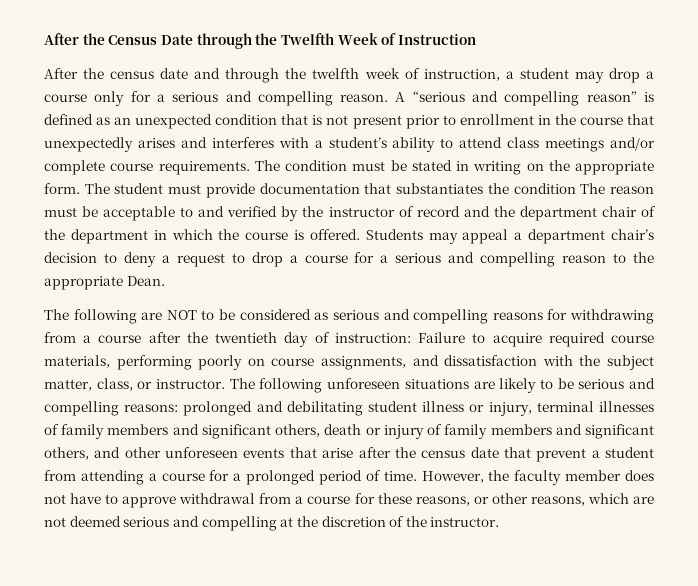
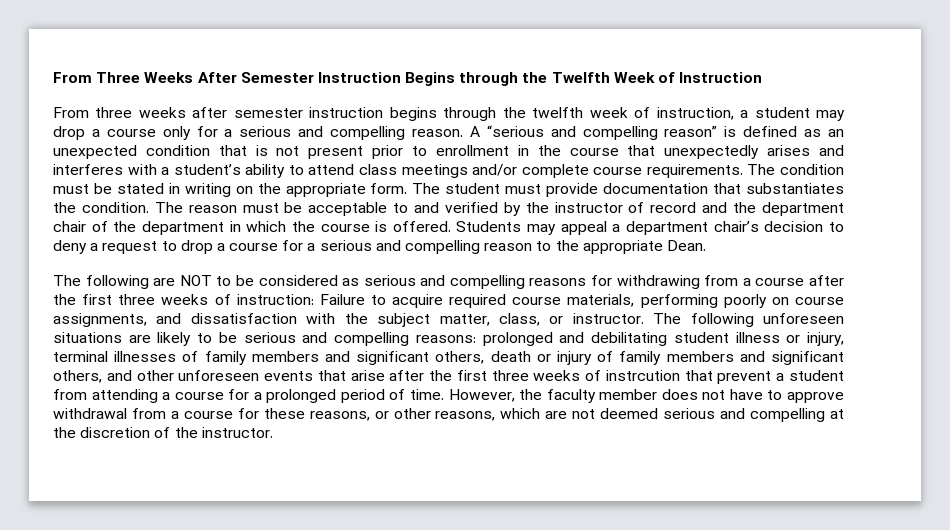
[44,33,193,45] After the Census Date -> [53,72,456,86] From Three Weeks After Semester Instruction Begins
[44,68,221,79] After the census date and -> [53,107,437,121] From three weeks after semester instruction begins
[513,183,576,194] condition -> [81,202,149,213] condition.
[215,332,309,347] twentieth day -> [82,294,209,305] first three weeks
[421,447,499,458] census date -> [456,370,680,381] first three weeks of instrcution

